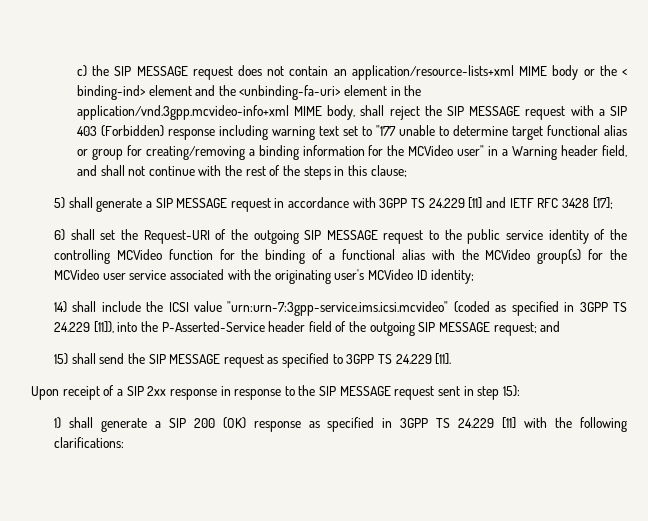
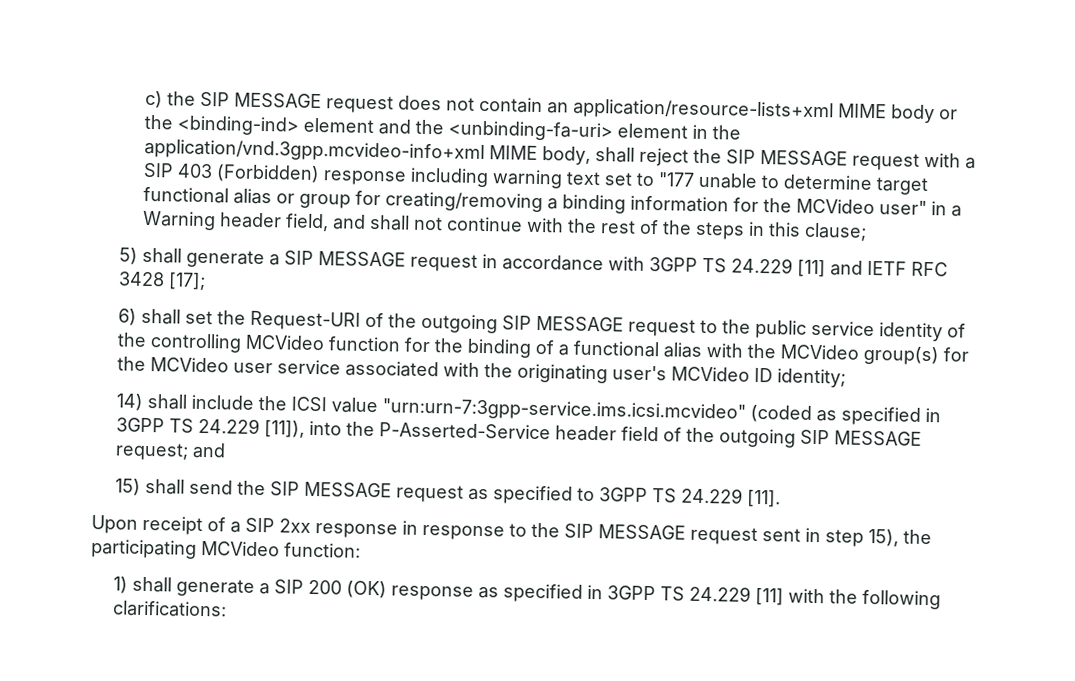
[622,69,627,76] [76,85,146,100] < binding-ind> -> [177,115,300,136] <binding-ind>
[502,385,520,397] 15): -> [868,528,932,547] [91,539,361,559] 15), the participating MCVideo function:

